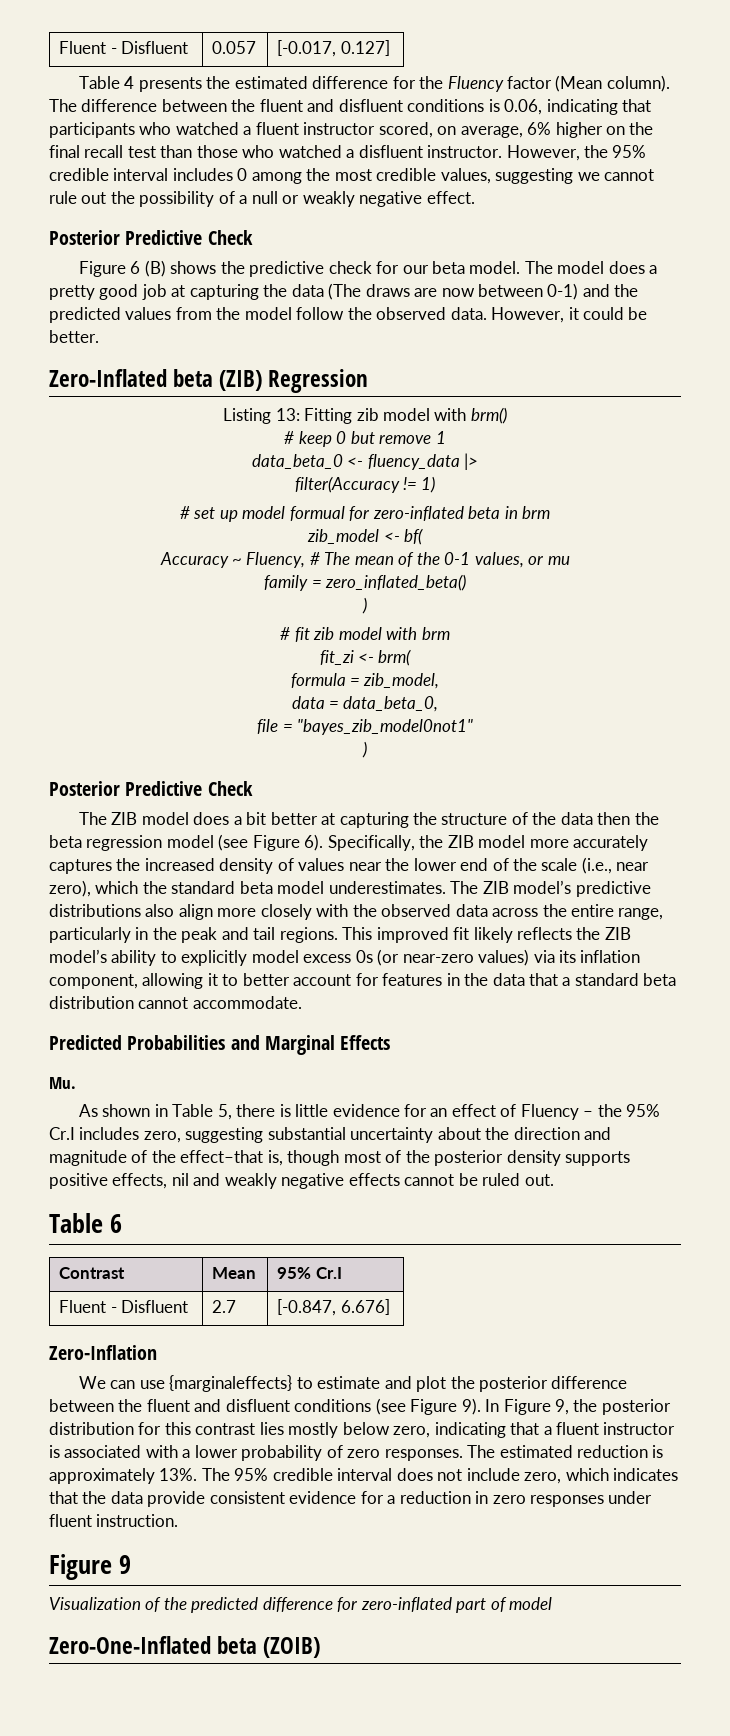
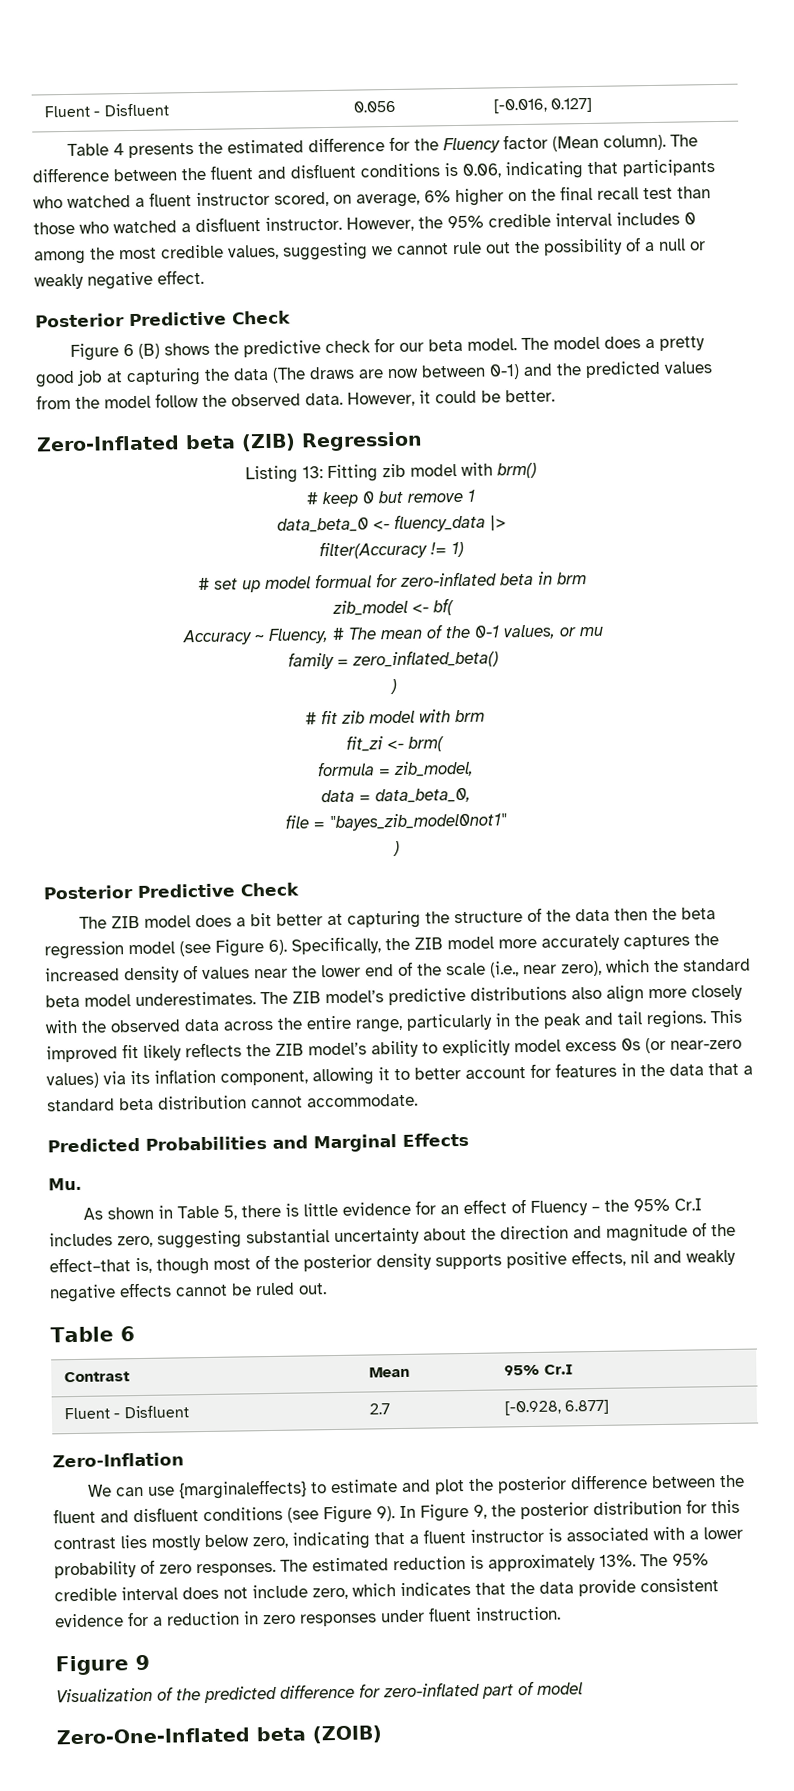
[59,41,189,54] [212,41,257,54] [277,40,337,57] Fluent - Disfluent | 0.057 | [-0.017, -> [44,103,169,118] [353,100,397,113] [493,98,548,114] Fluent - Disfluent | 0.056 | [-0.016,
[277,1299,390,1316] [-0.847, 6.676] -> [504,1399,610,1416] [-0.928, 6.877]

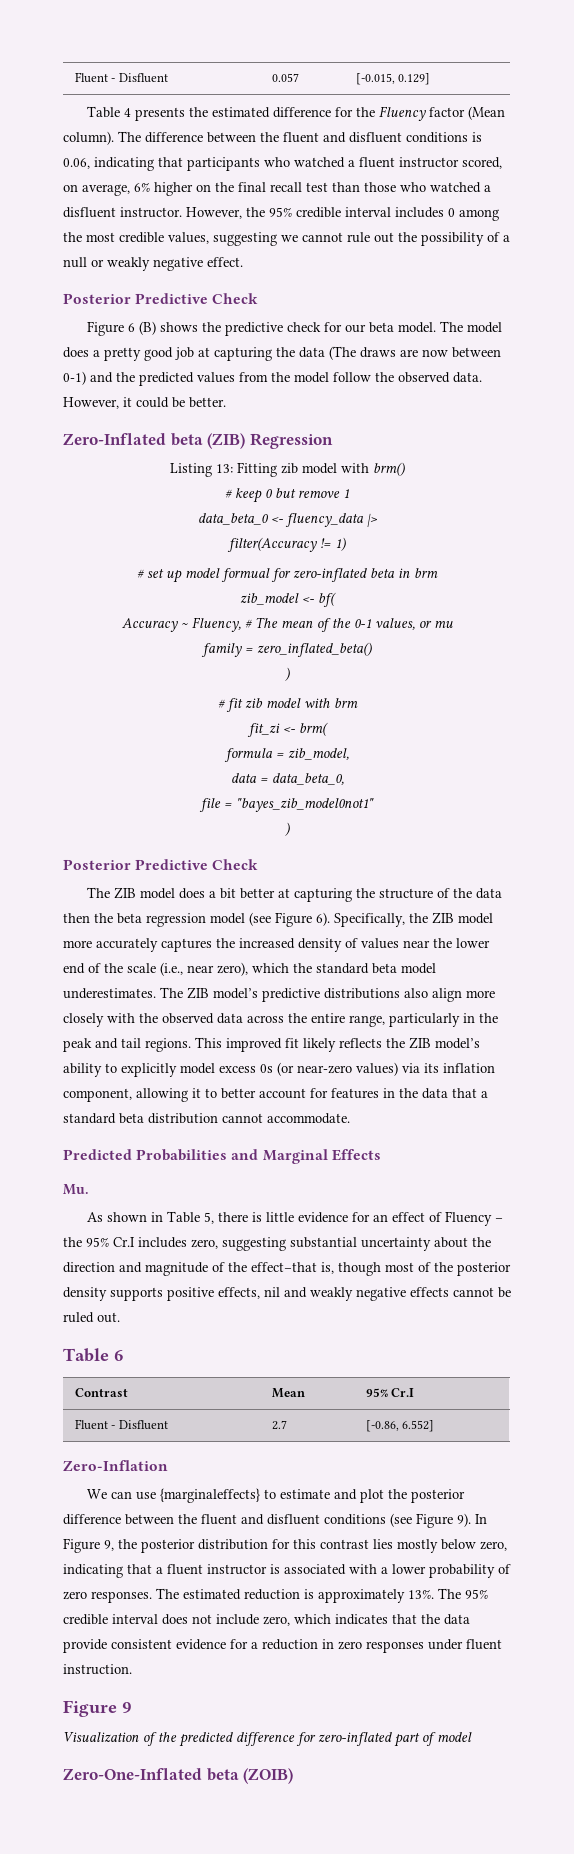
[44,103,169,118] [353,100,397,113] [493,97,593,114] Fluent - Disfluent | 0.056 | [-0.016, 0.127] -> [74,72,168,83] [271,73,299,82] [355,73,431,85] Fluent - Disfluent | 0.057 | [-0.015, 0.129]
[504,1399,610,1416] [-0.928, 6.877] -> [365,1420,435,1432] [-0.86, 6.552]

